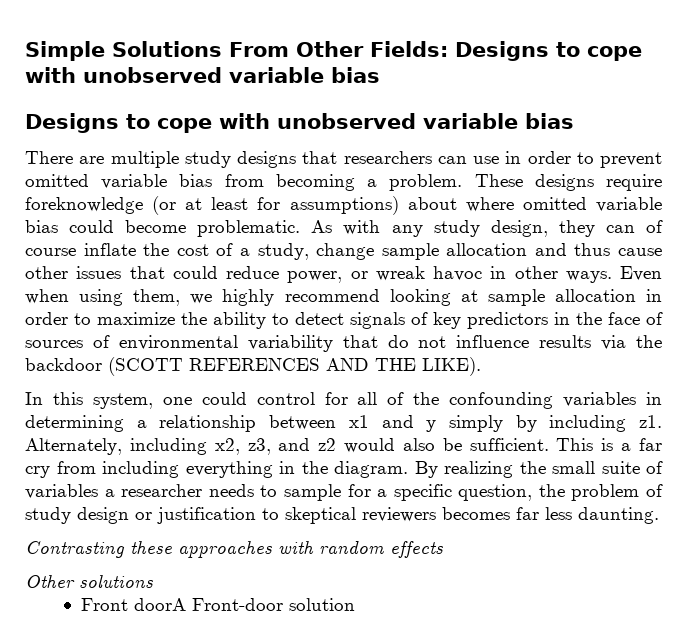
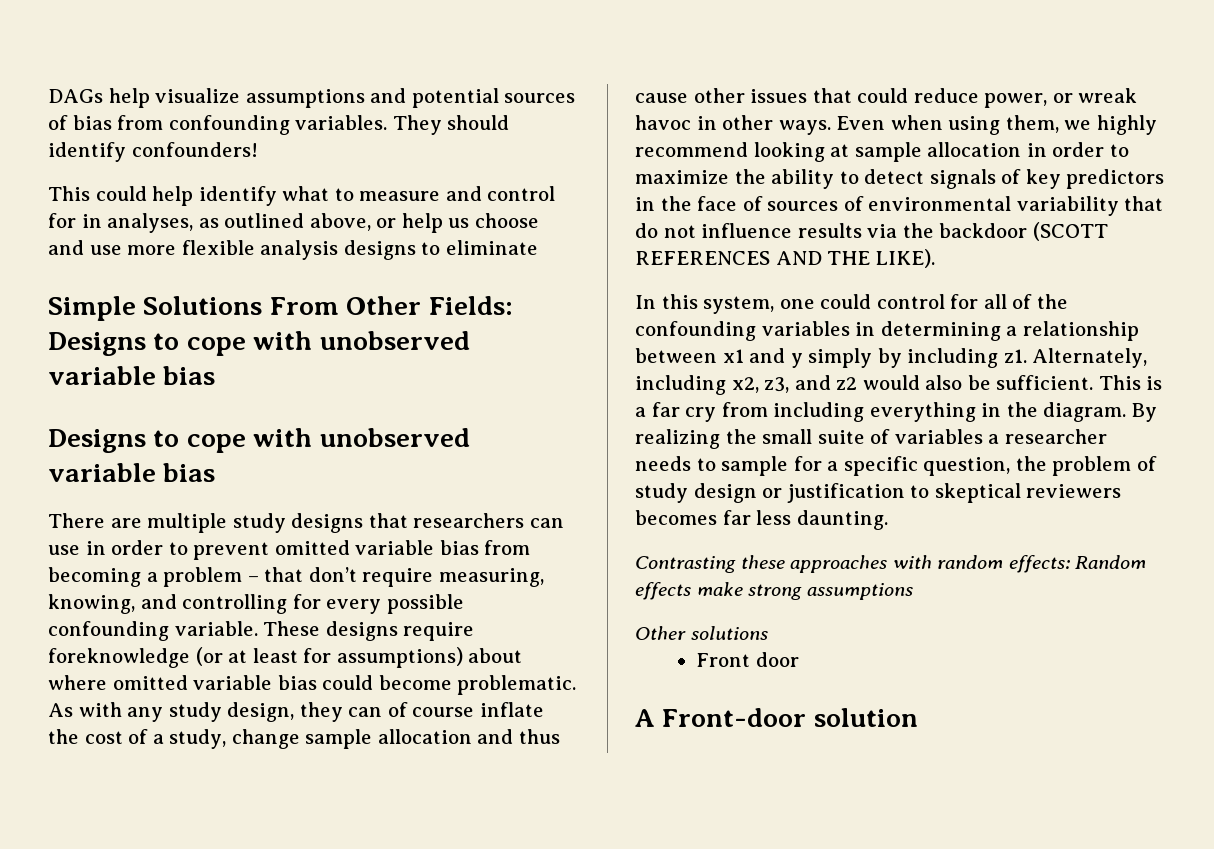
(25, 51) none -> [48,88,576,108] [48,115,510,135] [48,142,258,162] [48,186,556,206] [48,213,539,233] [48,240,538,260] DAGs help visualize assumptions and potential sources of bias from confounding variables. They should identify confounders! // This could help identify what to measure and control for in analyses, as outlined above, or help us choose and use more flexible analysis designs to eliminate //
[389,174,463,191] problem. -> [163,567,544,587] [48,594,464,614] [48,621,258,641] problem – that don’t require measuring, knowing, and controlling for every possible confounding variable.
(384, 547) none -> [1008,555,1147,573] effects: Random
(443, 549) none -> [696,582,913,600] make strong assumptions
[134,598,187,611] doorA -> [755,652,799,667] [635,709,655,727] door // A

